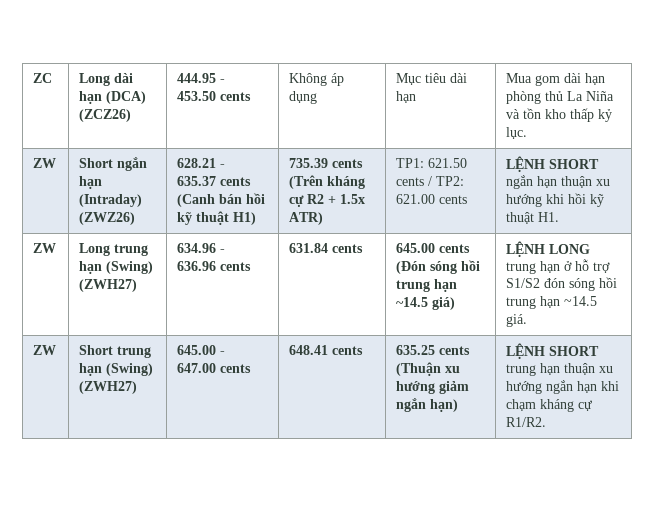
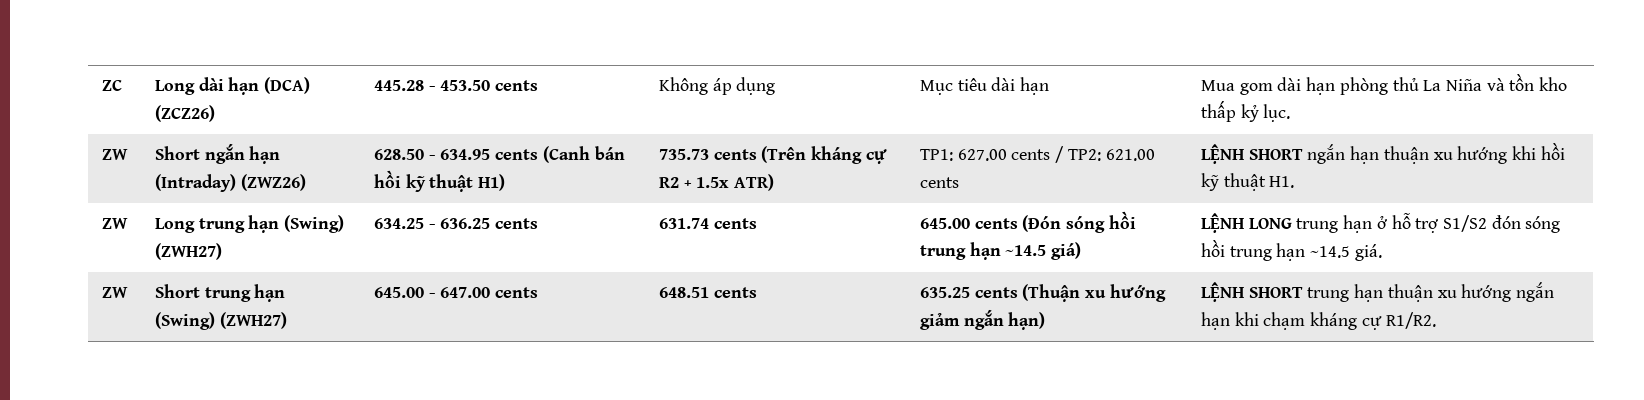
[177,73,217,83] 444.95 -> [373,80,424,91] 445.28
[177,158,226,168] [177,176,217,186] 628.21 - 635.37 -> [373,149,491,160] 628.50 - 634.95
[289,158,329,168] 735.39 -> [658,149,709,160] 735.73
[428,158,468,168] 621.50 -> [957,149,1007,161] 627.00
[177,243,226,253] [177,261,252,271] [289,243,329,253] 634.96 - 636.96 cents | 631.84 -> [373,218,539,229] [658,218,709,229] 634.25 - 636.25 cents | 631.74
[289,345,329,355] 648.41 -> [658,287,709,298] 648.51

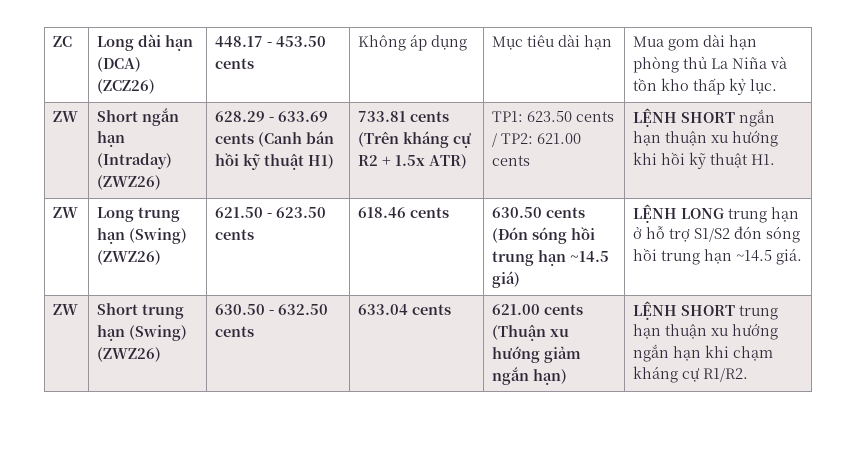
[373,80,424,91] 445.28 -> [215,36,264,47] 448.17
[373,149,491,160] 628.50 - 634.95 -> [215,111,329,122] 628.29 - 633.69
[658,149,709,160] 735.73 -> [358,111,407,122] 733.81
[957,149,1007,161] 627.00 -> [527,111,573,122] 623.50
[154,243,222,260] [373,218,539,229] [658,218,757,229] [919,218,970,229] (ZWH27) | 634.25 - 636.25 cents | 631.74 cents | 645.00 -> [97,250,162,265] [215,207,327,218] [215,229,255,240] [358,207,450,218] [492,207,543,218] (ZWZ26) | 621.50 - 623.50 cents | 618.46 cents | 630.50
[219,312,287,329] [373,287,539,298] [658,287,757,298] [919,287,970,298] (ZWH27) | 645.00 - 647.00 cents | 648.51 cents | 635.25 -> [97,347,162,362] [215,304,329,315] [215,326,255,337] [358,304,452,315] [492,304,541,315] (ZWZ26) | 630.50 - 632.50 cents | 633.04 cents | 621.00

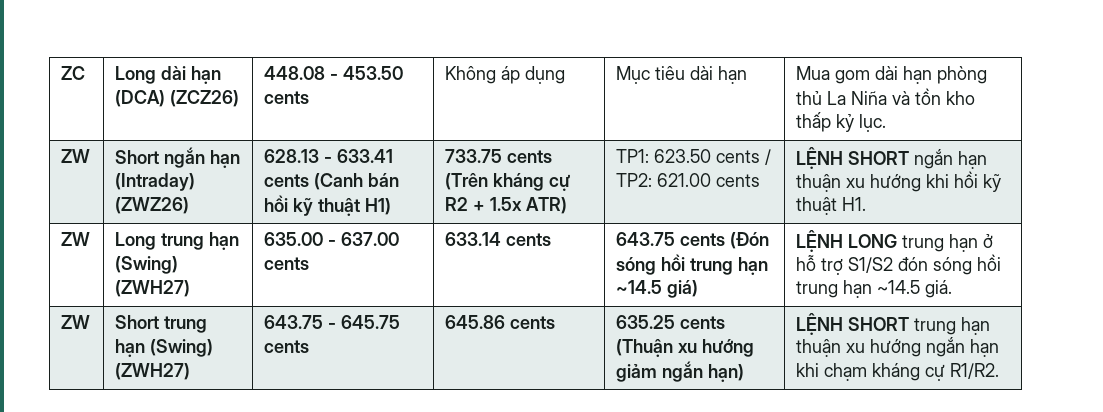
[215,36,264,47] 448.17 -> [264,66,326,80] 448.08
[215,111,329,122] 628.29 - 633.69 -> [264,149,394,163] 628.13 - 633.41
[358,111,407,122] 733.81 -> [445,149,503,163] 733.75
[97,250,162,265] [215,207,327,218] [215,229,255,240] [358,207,450,218] [492,207,543,218] (ZWZ26) | 621.50 - 623.50 cents | 618.46 cents | 630.50 -> [115,280,191,297] [264,232,400,246] [264,257,310,270] [445,232,552,246] [616,232,676,246] (ZWH27) | 635.00 - 637.00 cents | 633.14 cents | 643.75
[97,347,162,362] [215,304,329,315] [215,326,255,337] [358,304,452,315] [492,304,541,315] (ZWZ26) | 630.50 - 632.50 cents | 633.04 cents | 621.00 -> [115,363,191,380] [264,315,401,329] [264,340,310,353] [445,315,556,329] [616,315,676,329] (ZWH27) | 643.75 - 645.75 cents | 645.86 cents | 635.25

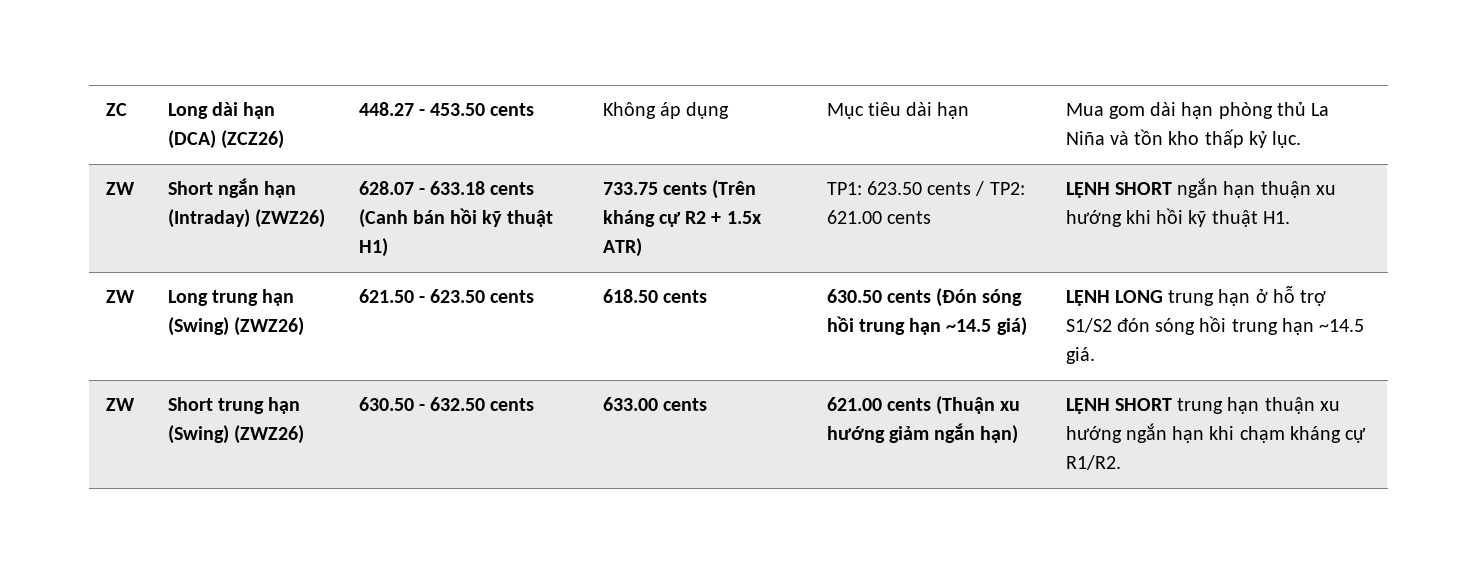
[264,66,326,80] 448.08 -> [358,102,414,116] 448.27
[264,149,394,163] 628.13 - 633.41 -> [358,181,486,195] 628.07 - 633.18
[115,280,191,297] [264,232,400,246] [264,257,310,270] [445,232,552,246] [616,232,676,246] (ZWH27) | 635.00 - 637.00 cents | 633.14 cents | 643.75 -> [233,317,304,336] [358,289,535,303] [602,289,707,303] [826,289,882,303] (ZWZ26) | 621.50 - 623.50 cents | 618.50 cents | 630.50
[115,363,191,380] [264,315,401,329] [264,340,310,353] [445,315,556,329] [616,315,676,329] (ZWH27) | 643.75 - 645.75 cents | 645.86 cents | 635.25 -> [233,425,304,444] [358,397,535,411] [602,397,707,411] [826,397,882,411] (ZWZ26) | 630.50 - 632.50 cents | 633.00 cents | 621.00

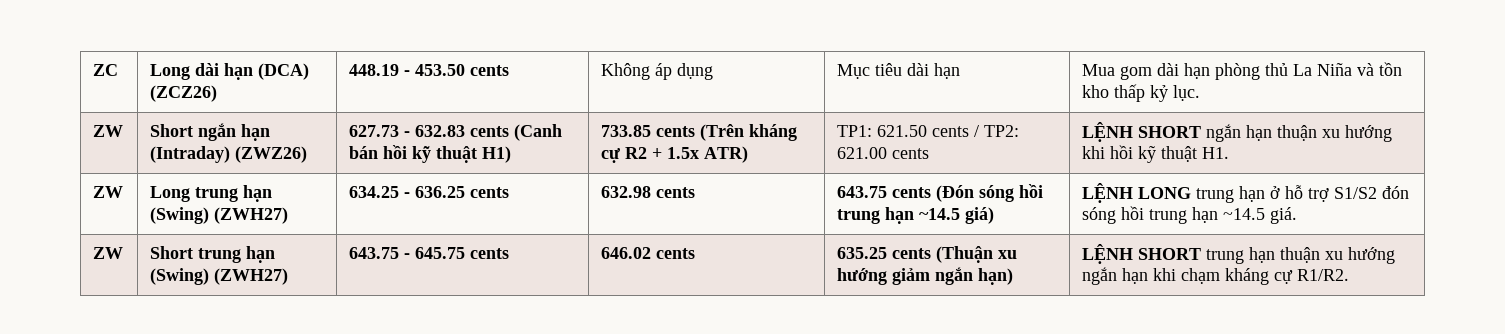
[358,102,414,116] 448.27 -> [349,64,400,76] 448.19
[358,181,486,195] 628.07 - 633.18 -> [349,125,466,137] 627.73 - 632.83
[602,182,658,195] 733.75 -> [601,125,652,137] 733.85
[866,181,922,195] 623.50 -> [877,125,928,137] 621.50
[233,317,304,336] [358,289,535,303] [602,289,707,303] [826,289,882,303] (ZWZ26) | 621.50 - 623.50 cents | 618.50 cents | 630.50 -> [214,207,289,224] [349,186,510,198] [601,186,696,198] [837,186,888,198] (ZWH27) | 634.25 - 636.25 cents | 632.98 cents | 643.75
[233,425,304,444] [358,397,535,411] [602,397,707,411] [826,397,882,411] (ZWZ26) | 630.50 - 632.50 cents | 633.00 cents | 621.00 -> [214,268,289,285] [349,247,510,259] [601,247,696,259] [837,247,888,259] (ZWH27) | 643.75 - 645.75 cents | 646.02 cents | 635.25

